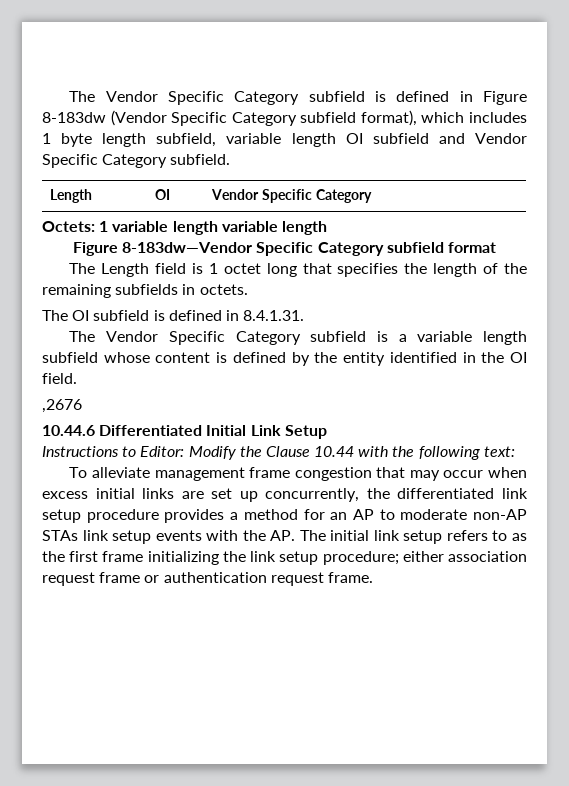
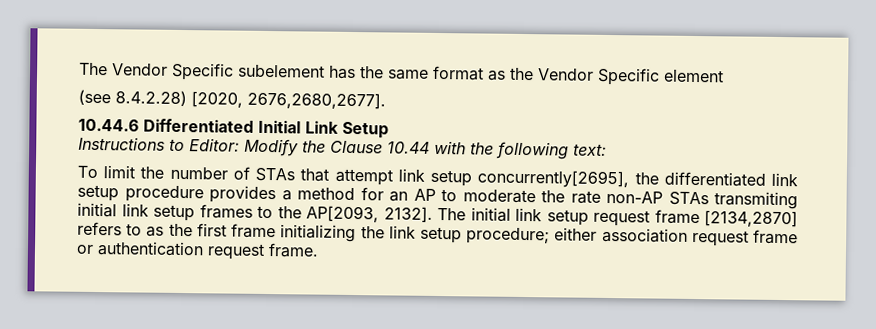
[69,91,527,105] [42,110,527,126] [42,133,527,147] [42,154,231,168] [49,189,92,203] [154,189,170,200] [210,189,372,203] [42,221,327,235] [73,242,496,256] [69,263,527,277] [42,284,248,298] [42,310,305,321] [69,331,527,345] [42,352,528,366] [42,373,77,384] [42,399,82,413] The Vendor Specific Category subfield is defined in Figure 8-183dw (Vendor Specific Category subfield format), which includes 1 byte length subfield, variable length OI subfield and Vendor Specific Category subfield. // Length | OI | Vendor Specific Category // Octets: 1 variable length variable length // Figure 8-183dw—Vendor Specific Category subfield format // The Length field is 1 octet long that specifies the length of the remaining subfields in octets. // The OI subfield is defined in 8.4.1.31. // The Vendor Specific Category subfield is a variable length subfield whose content is defined by the entity identified in the OI field. // ,2676 -> [79,62,724,86] [78,89,386,110] The Vendor Specific subelement has the same format as the Vendor Specific element // (see 8.4.2.28) [2020, 2676,2680,2677].
[92,467,527,481] [42,488,360,502] alleviate management frame congestion that may occur when excess initial links are set up concurrently, -> [103,165,630,189] limit the number of STAs that attempt link setup concurrently[2695],
[472,509,527,520] [42,530,296,544] non-AP STAs link setup events with the AP. -> [541,190,798,210] [77,202,433,223] the rate non-AP STAs transmiting initial link setup frames to the AP[2093, 2132].
(443, 537) none -> [593,209,798,228] request frame [2134,2870]

